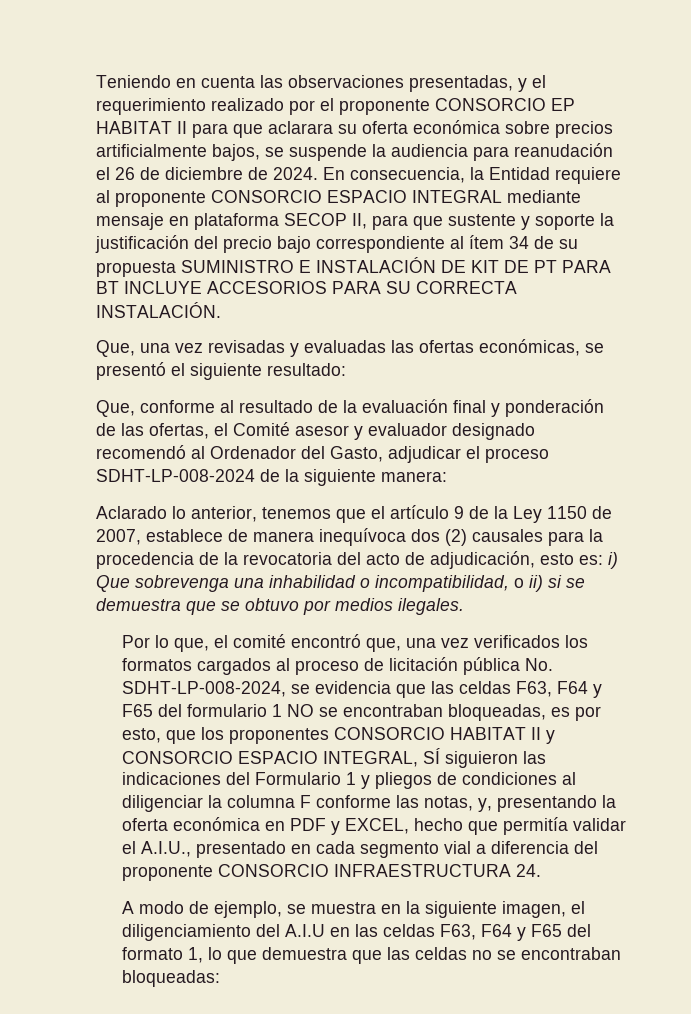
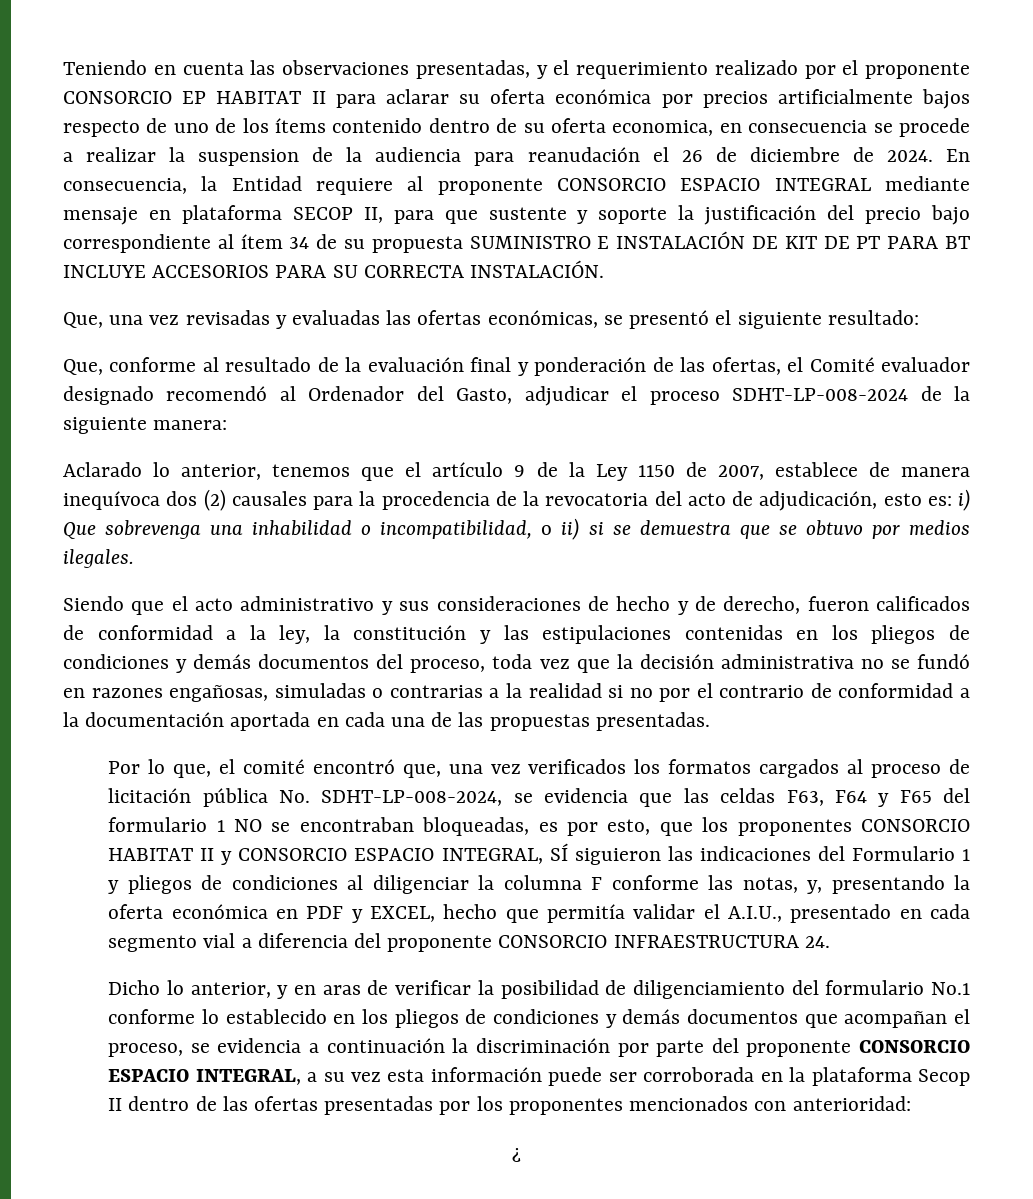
[233,121,333,138] que aclarara -> [385,89,449,104] aclarar
[505,121,550,134] sobre -> [661,94,693,108] por
[212,144,367,161] bajos, se suspende -> [922,89,970,109] [63,118,970,137] [63,147,334,166] bajos respecto de uno de los ítems contenido dentro de su oferta economica, en consecuencia se procede a realizar la suspension de
[295,425,363,440] asesor y -> (875, 364) none
(464, 606) none -> [63,596,971,615] [63,625,970,644] [63,654,970,673] [63,683,970,702] [63,712,710,731] // Siendo que el acto administrativo y sus consideraciones de hecho y de derecho, fueron calificados de conformidad a la ley, la constitución y las estipulaciones contenidas en los pliegos de condiciones y demás documentos del proceso, toda vez que la decisión administrativa no se fundó en razones engañosas, simuladas o contrarias a la realidad si no por el contrario de conformidad a la documentación aportada en cada una de las propuestas presentadas.
[121,901,585,918] [121,924,591,941] [121,947,621,964] [121,970,220,987] A modo de ejemplo, se muestra en la siguiente imagen, el diligenciamiento del A.I.U en las celdas F63, F64 y F65 del formato 1, lo que demuestra que las celdas no se encontraban bloqueadas: -> [108,980,971,999] [108,1009,970,1028] [108,1038,970,1057] [108,1067,971,1086] [108,1096,911,1115] [512,1148,521,1162] Dicho lo anterior, y en aras de verificar la posibilidad de diligenciamiento del formulario No.1 conforme lo establecido en los pliegos de condiciones y demás documentos que acompañan el proceso, se evidencia a continuación la discriminación por parte del proponente CONSORCIO ESPACIO INTEGRAL, a su vez esta información puede ser corroborada en la plataforma Secop II dentro de las ofertas presentadas por los proponentes mencionados con anterioridad: // ¿

